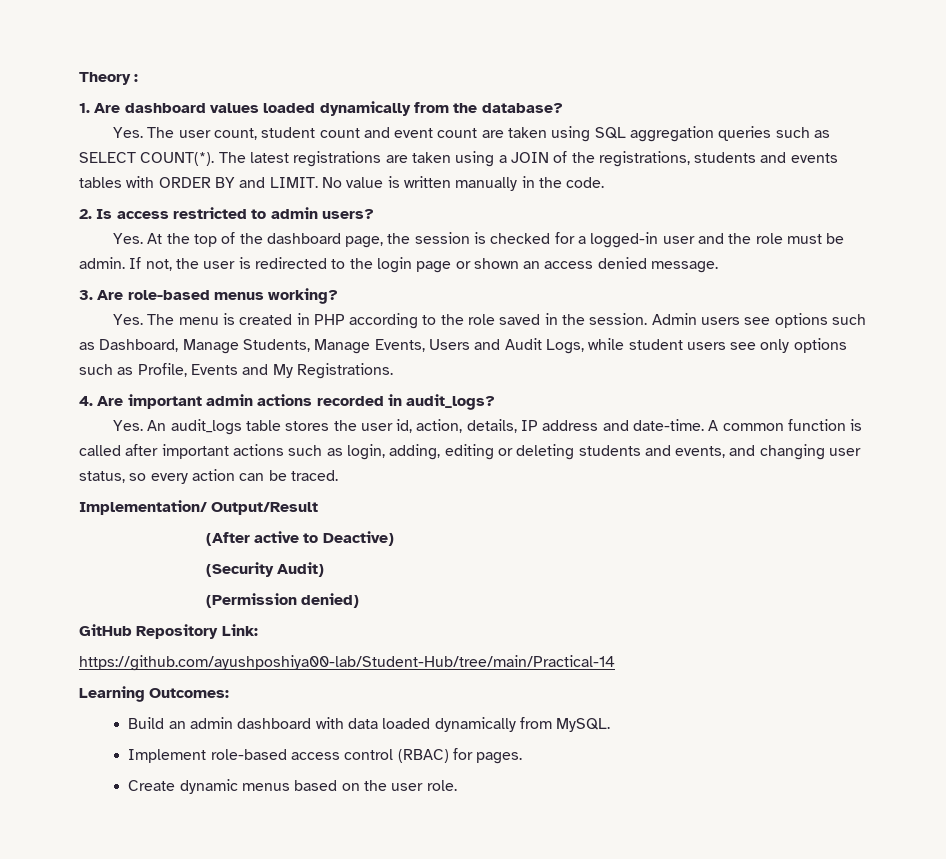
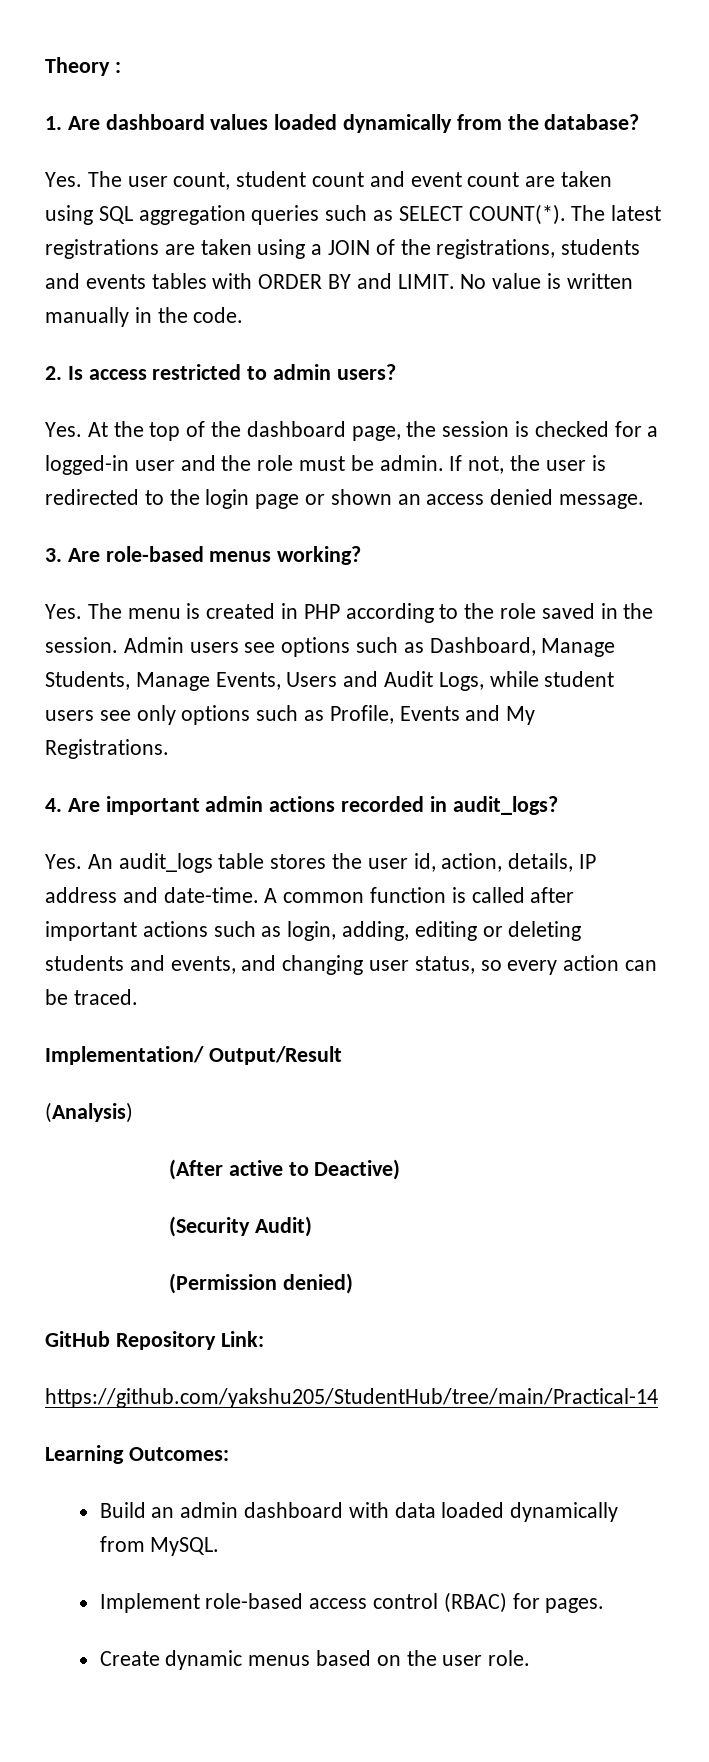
(319, 508) none -> [45,1102,133,1123] // (Analysis)
[79,655,615,671] https://github.com/ayushposhiya00-lab/Student-Hub/tree/main/Practical-14 -> [45,1388,658,1408] https://github.com/yakshu205/StudentHub/tree/main/Practical-14

